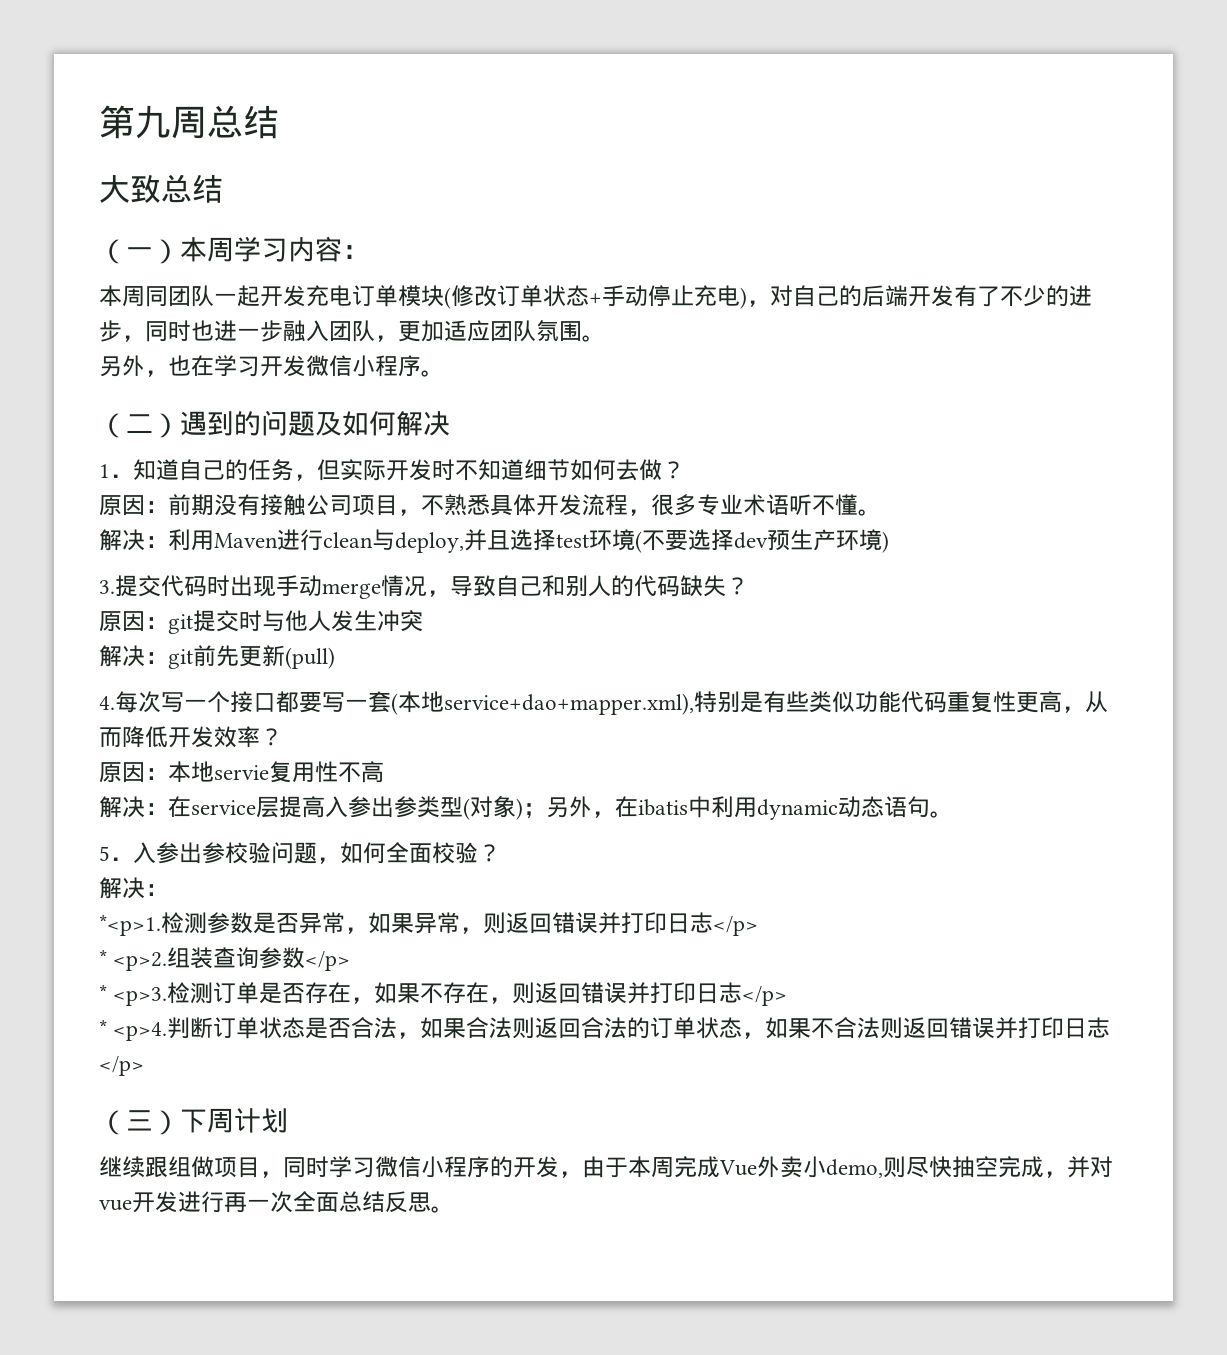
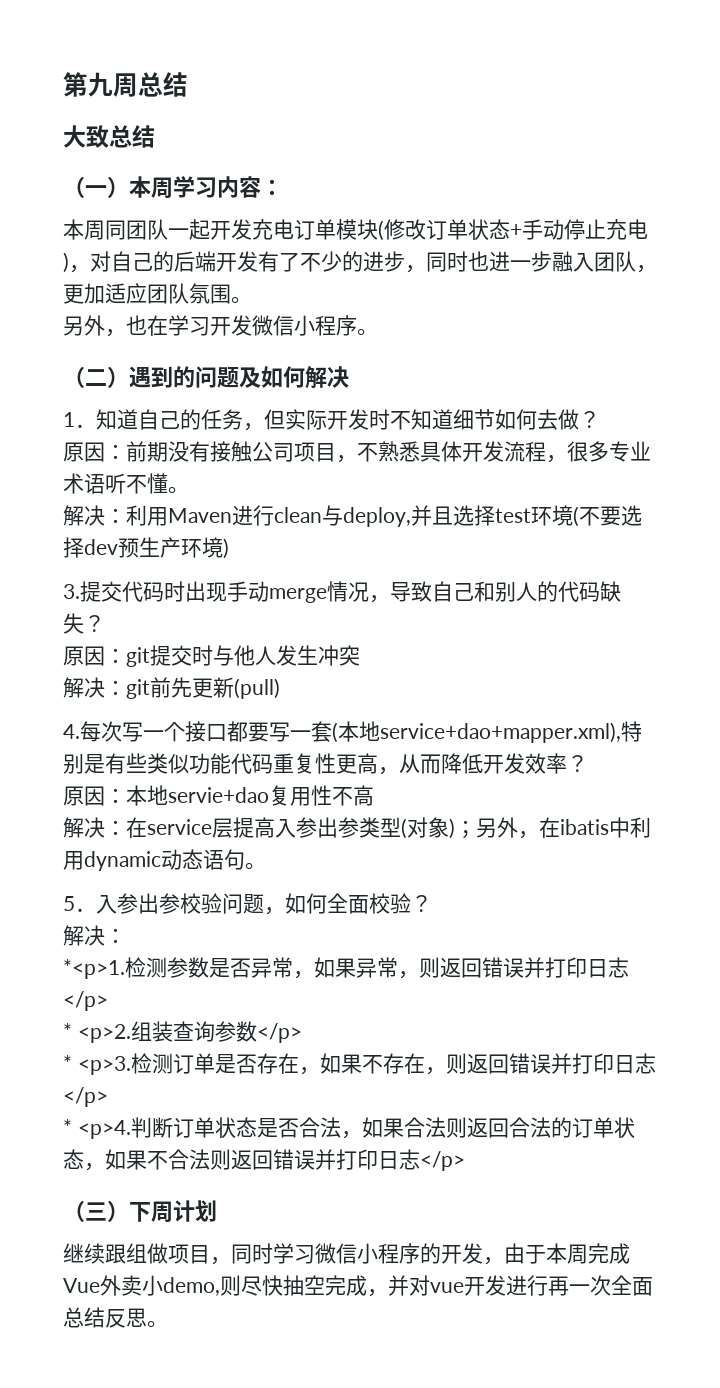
[214,765,269,780] servie -> [168,787,269,803] servie+dao

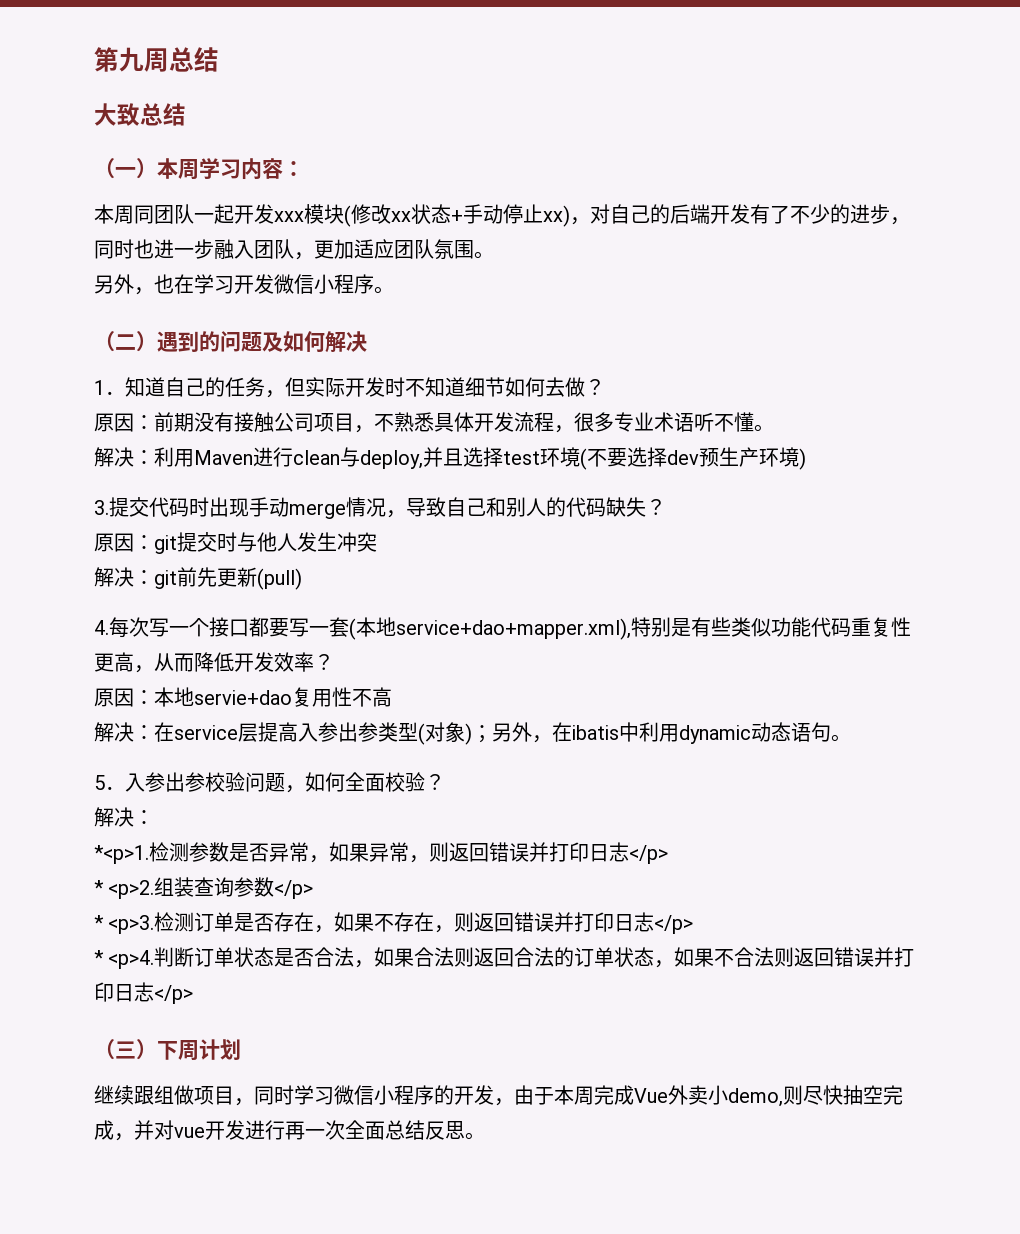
[252,219,336,240] 充电订单 -> [274,211,304,222] xxx
[426,219,468,240] 订单 -> [391,211,411,222] xx
[606,219,648,240] [63,252,69,273] 充电) -> [543,205,570,227] xx)

